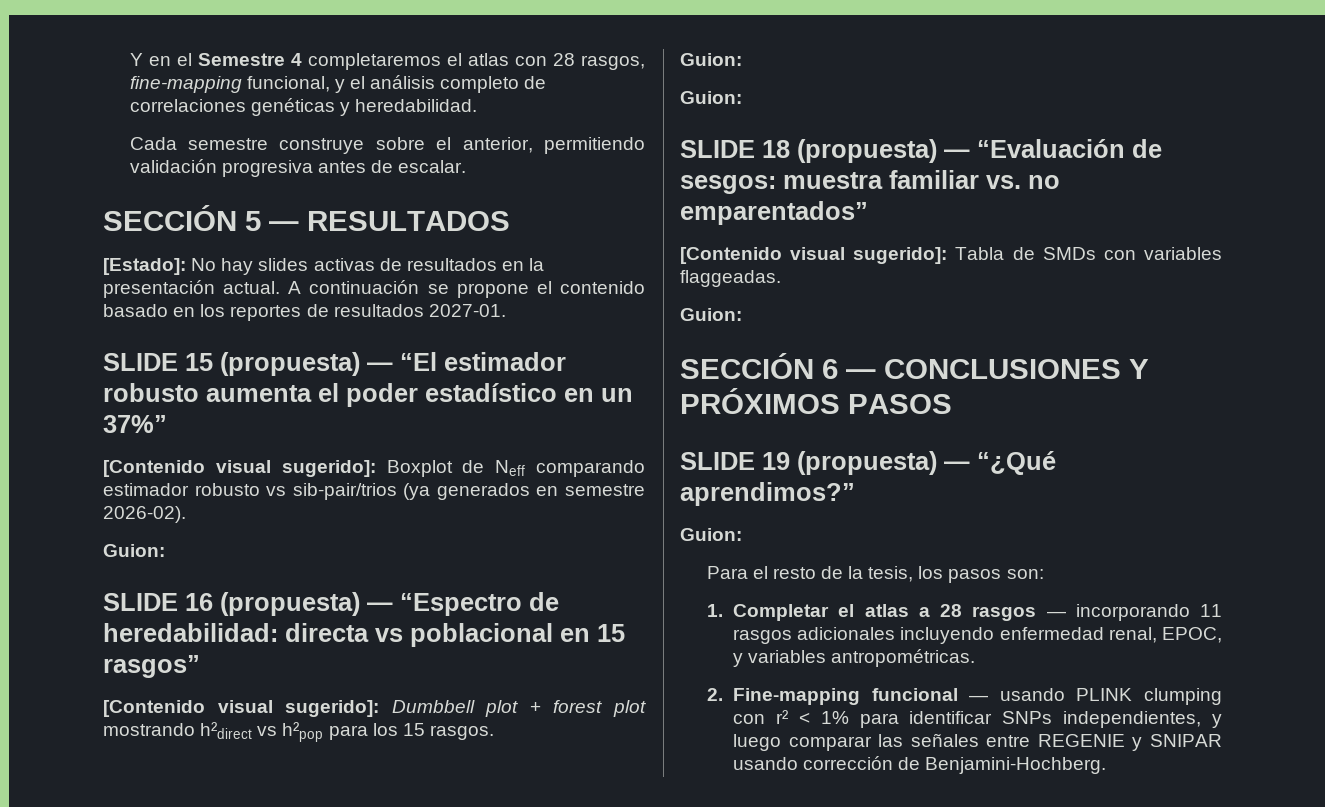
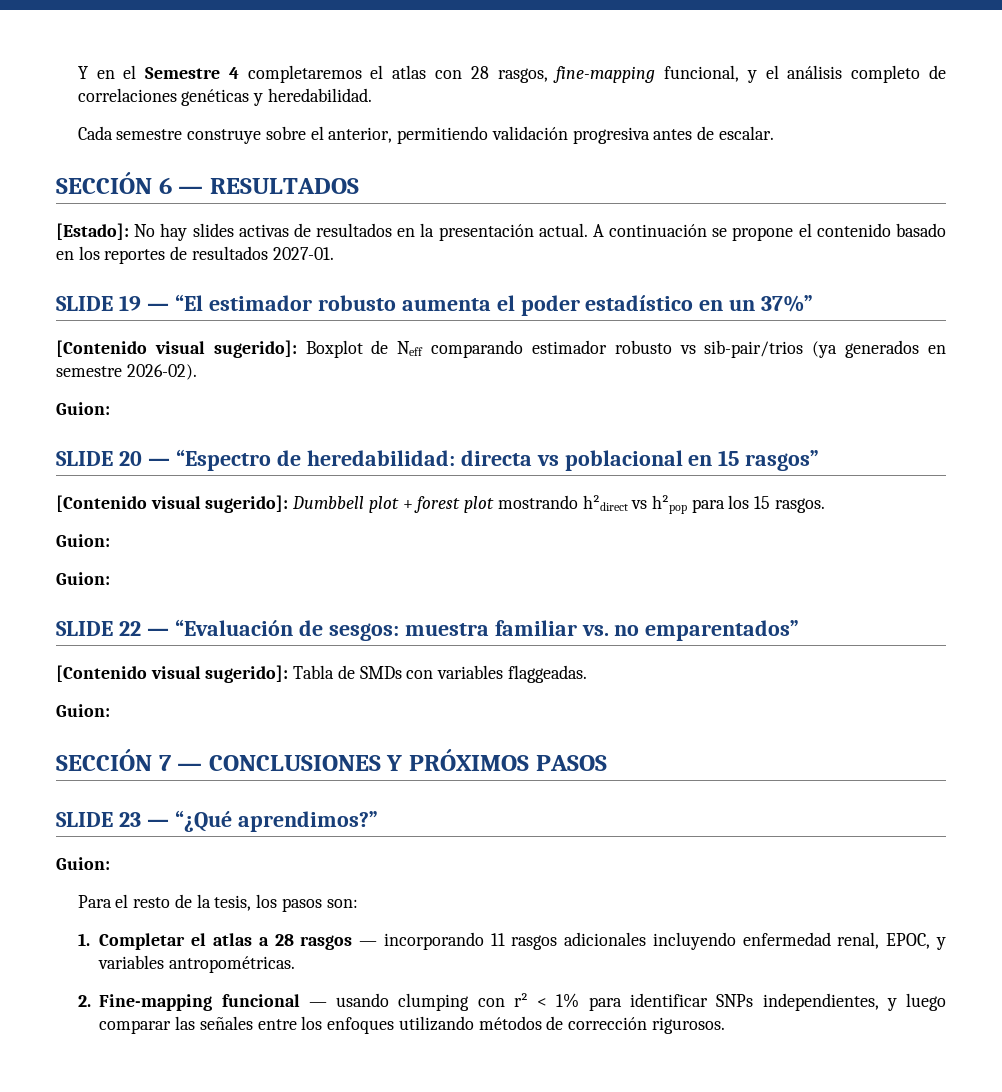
[245,211,261,231] 5 -> [158,177,172,194] 6
[185,352,360,376] 15 (propuesta) -> [118,295,141,311] 19
[185,592,360,616] 16 (propuesta) -> [118,451,142,466] 20
[762,139,937,163] 18 (propuesta) -> [118,621,141,636] 22
[822,359,838,379] 6 -> [158,755,172,771] 7
[762,451,937,475] 19 (propuesta) -> [118,812,141,827] 23
[1076,688,1133,701] PLINK -> (390, 1000) none
[1037,734,1222,751] [733,756,1107,774] REGENIE y SNIPAR usando corrección de Benjamini-Hochberg. -> [301,1016,725,1034] los enfoques utilizando métodos de corrección rigurosos.

